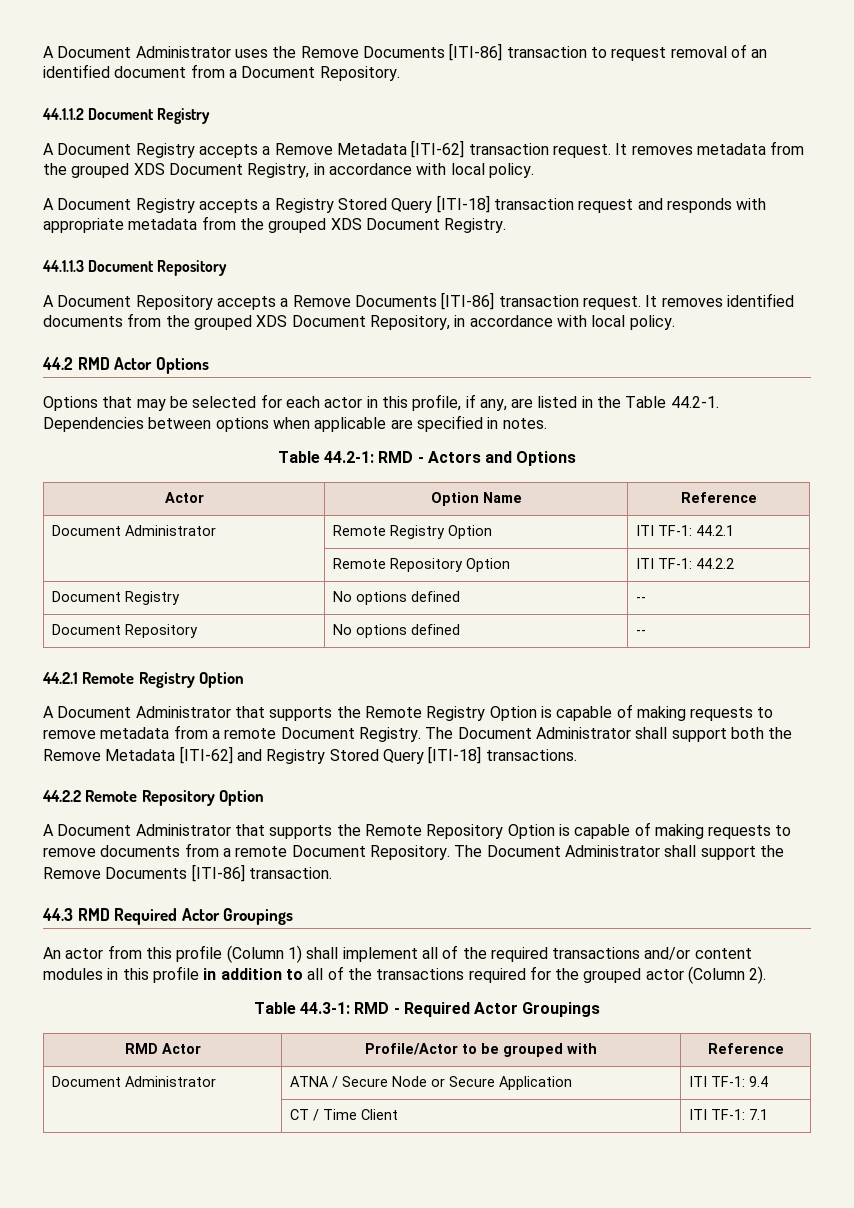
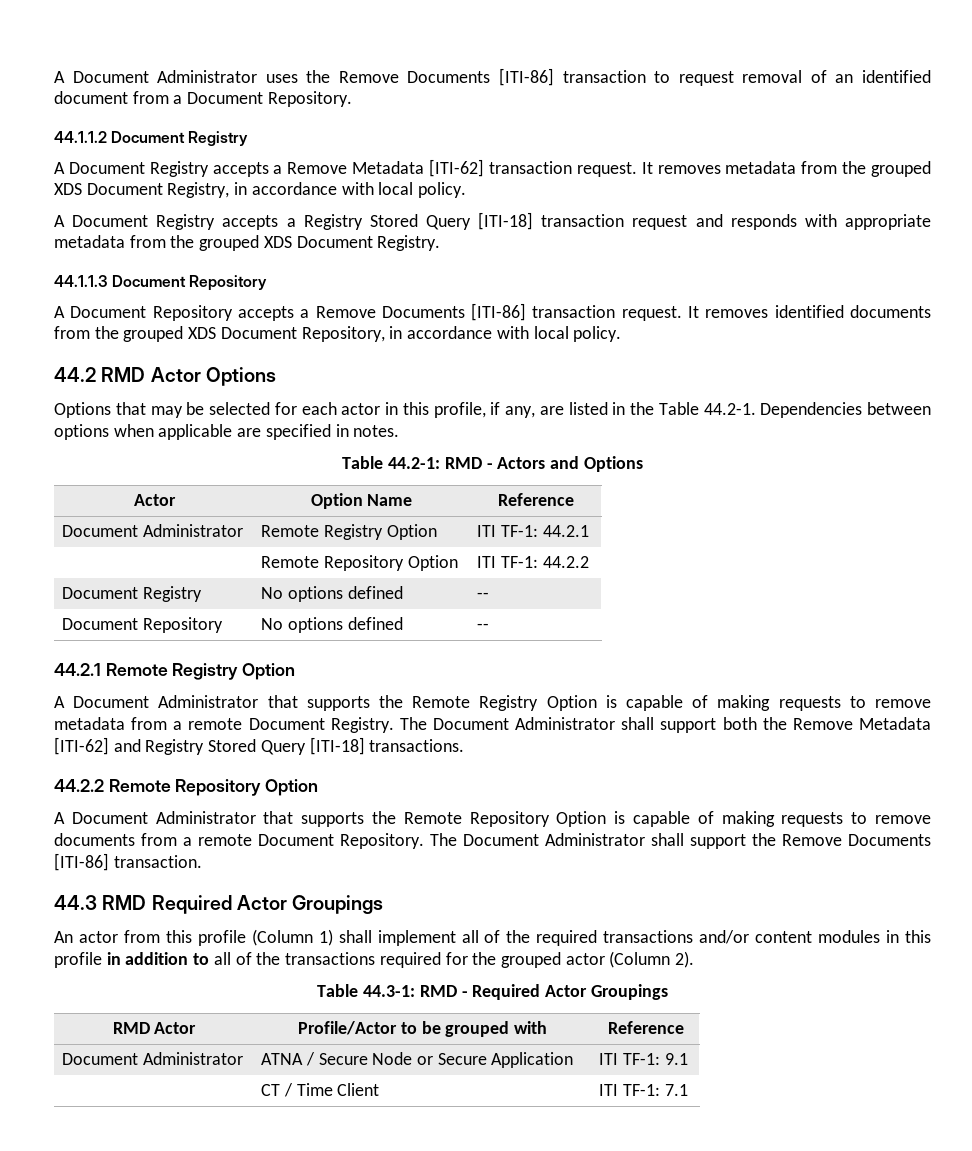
[749,1076,769,1087] 9.4 -> [664,1053,688,1065] 9.1

